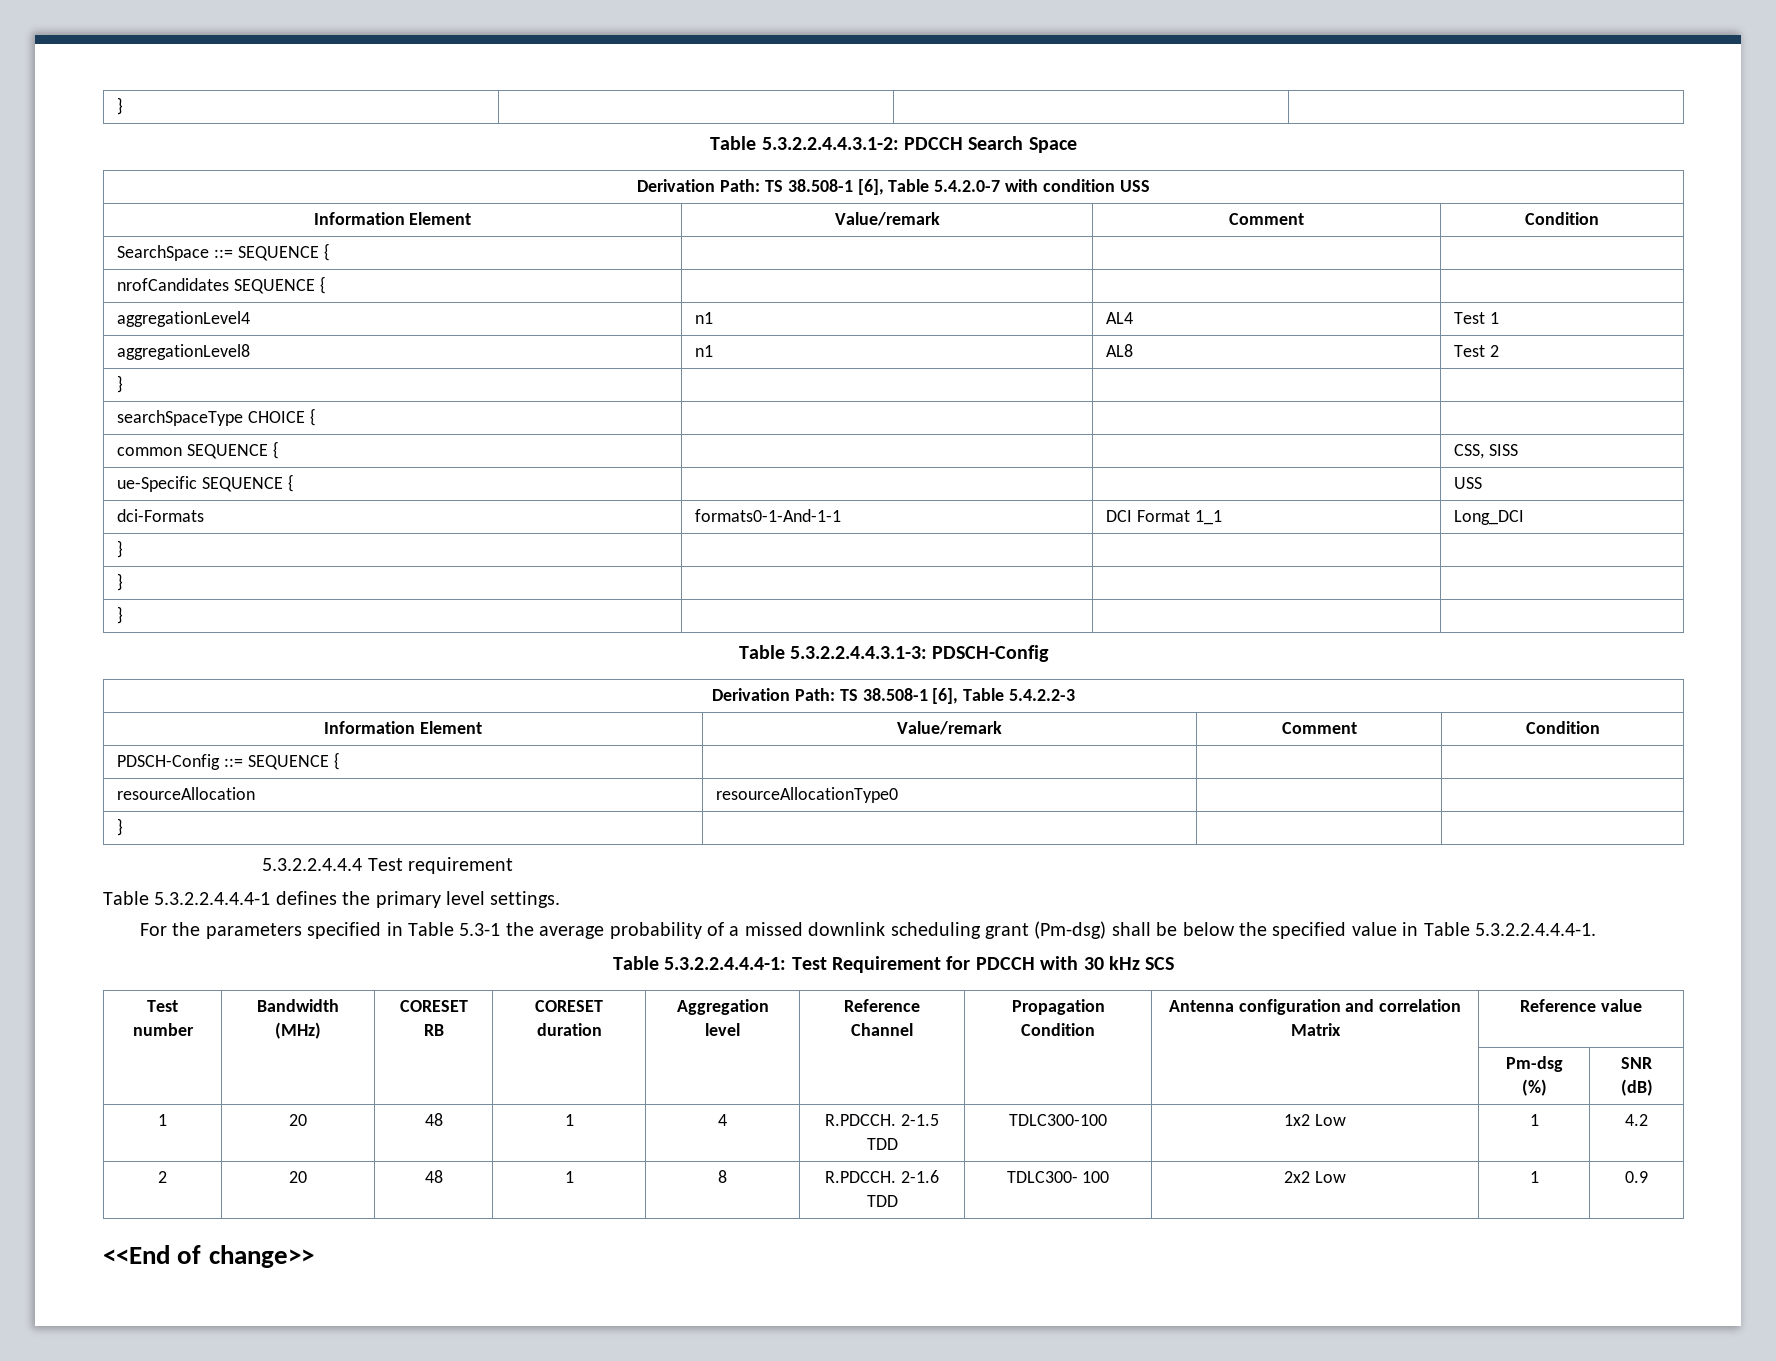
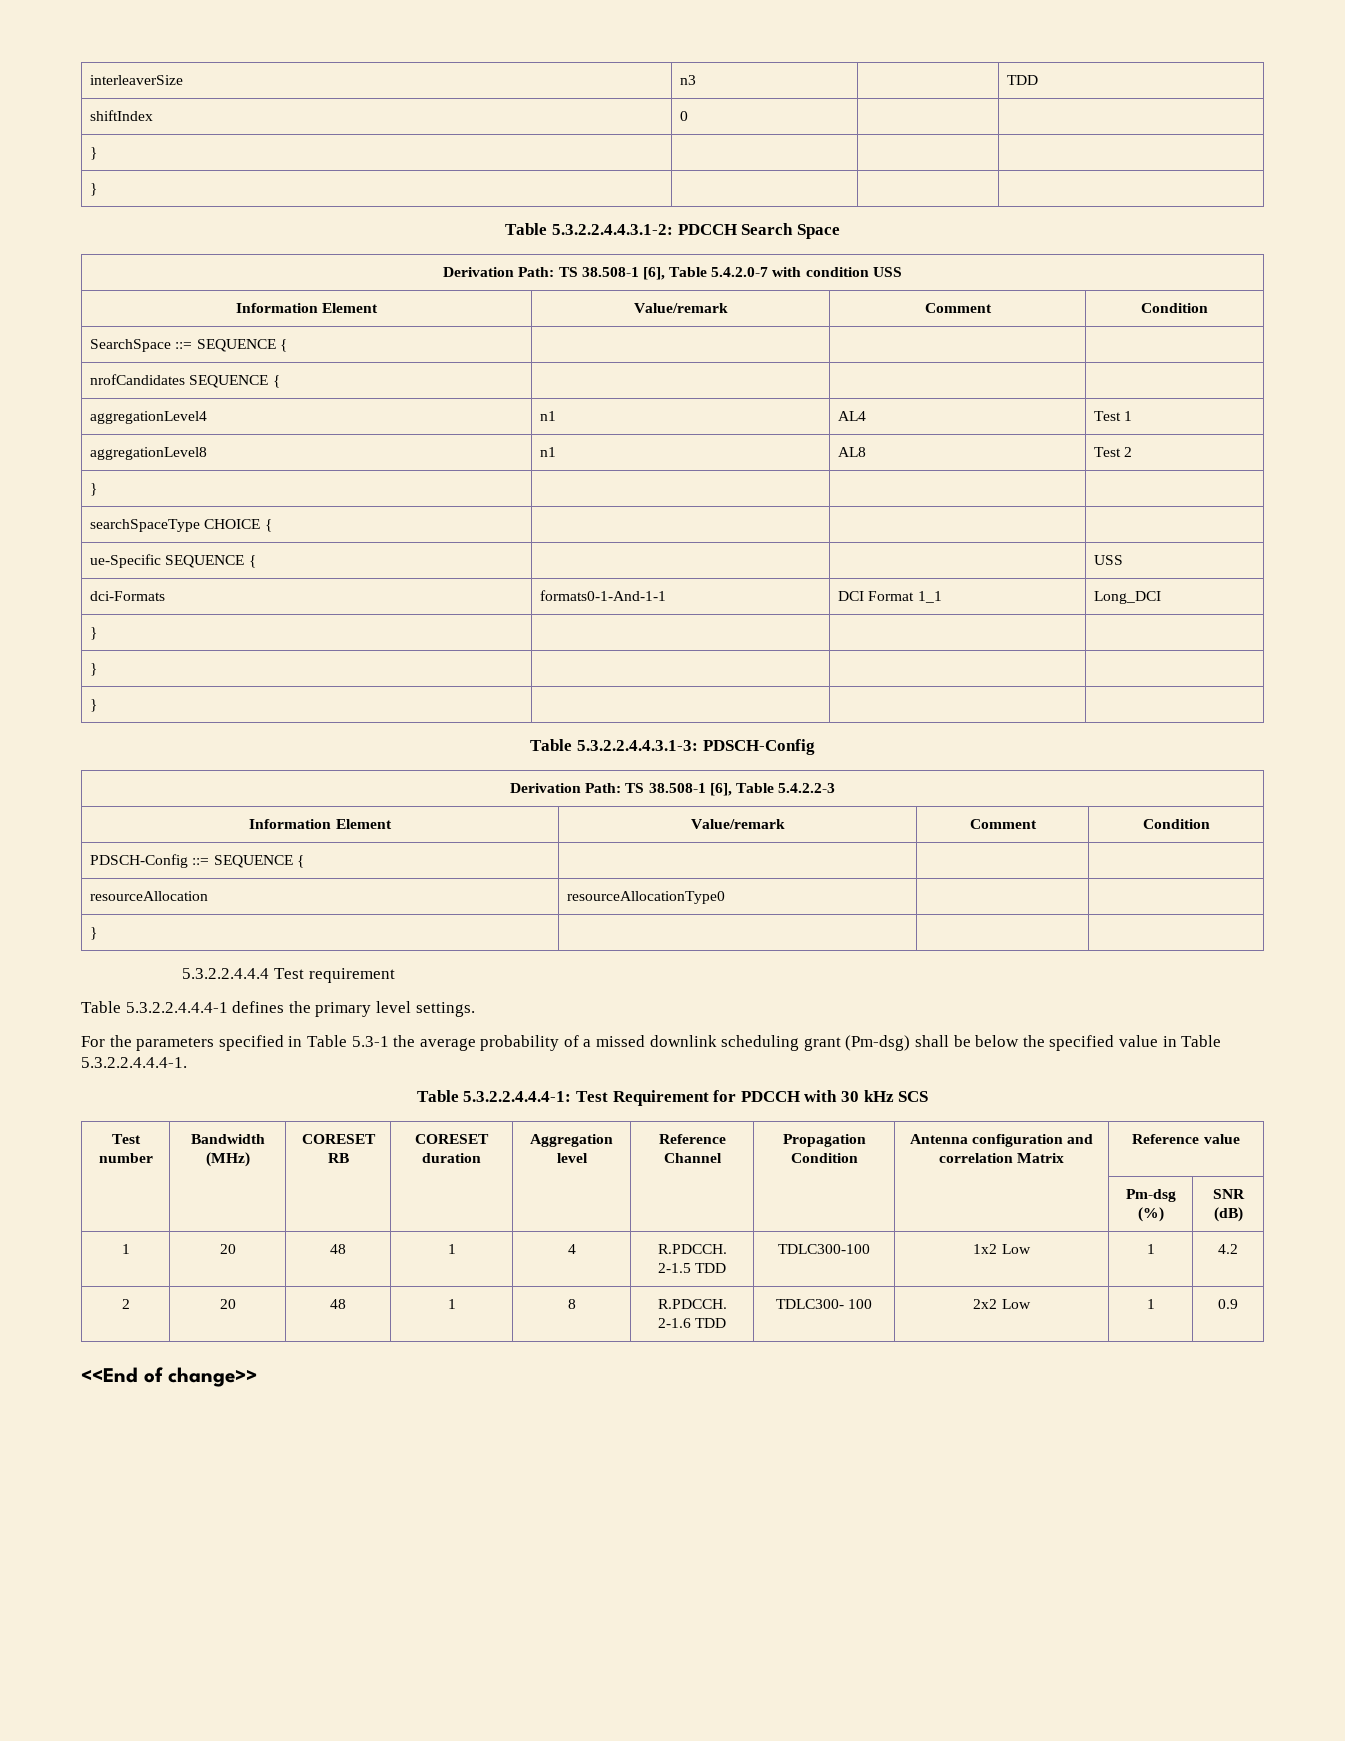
(117, 106) none -> [90,75,184,85] [680,75,697,85] [1007,75,1039,85] [90,110,154,121] [680,111,689,121] [90,147,98,160] interleaverSize | n3 | | TDD // shiftIndex | 0 | | // } | | | //
[117,441,279,459] [1454,444,1519,459] // common SEQUENCE { | | | CSS, SISS -> (272, 525) none

